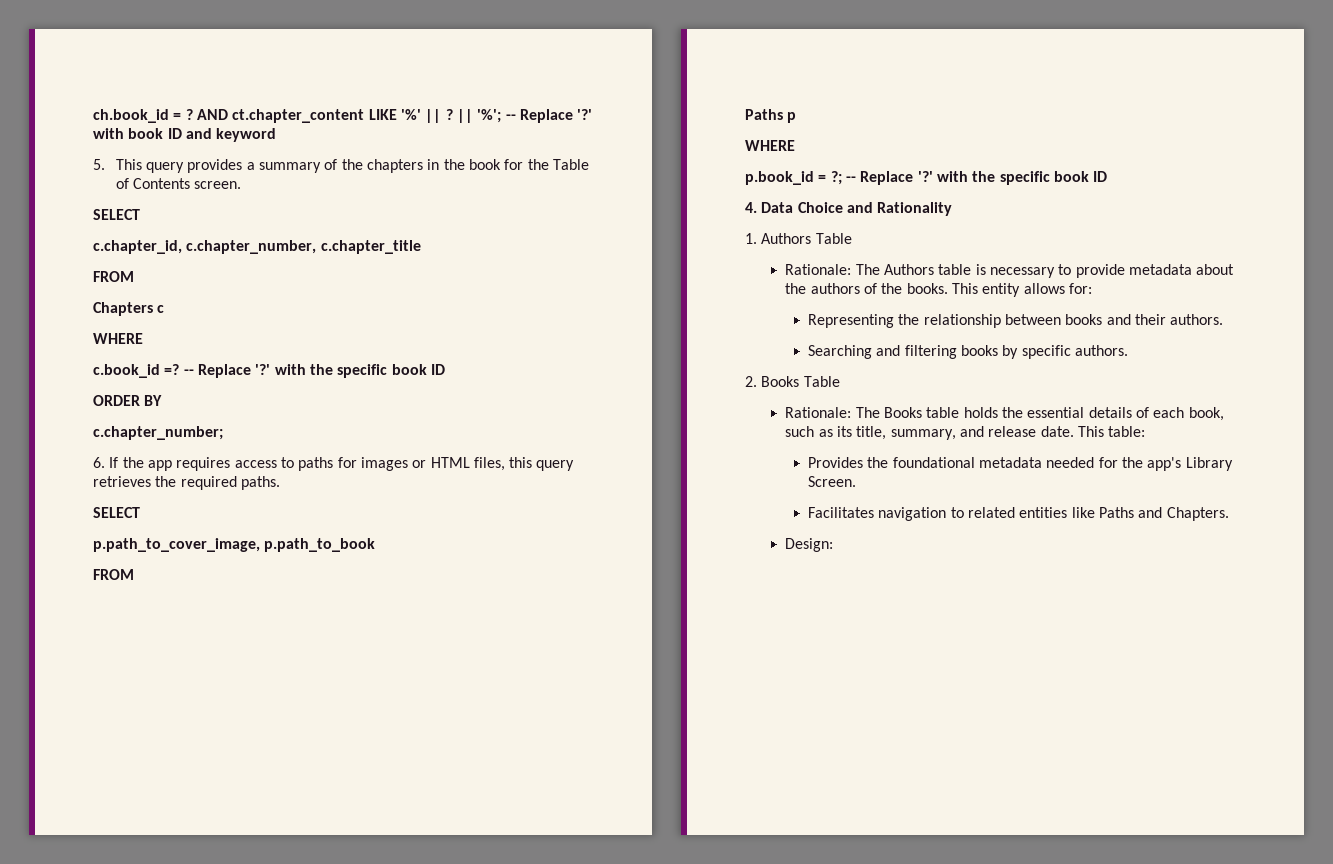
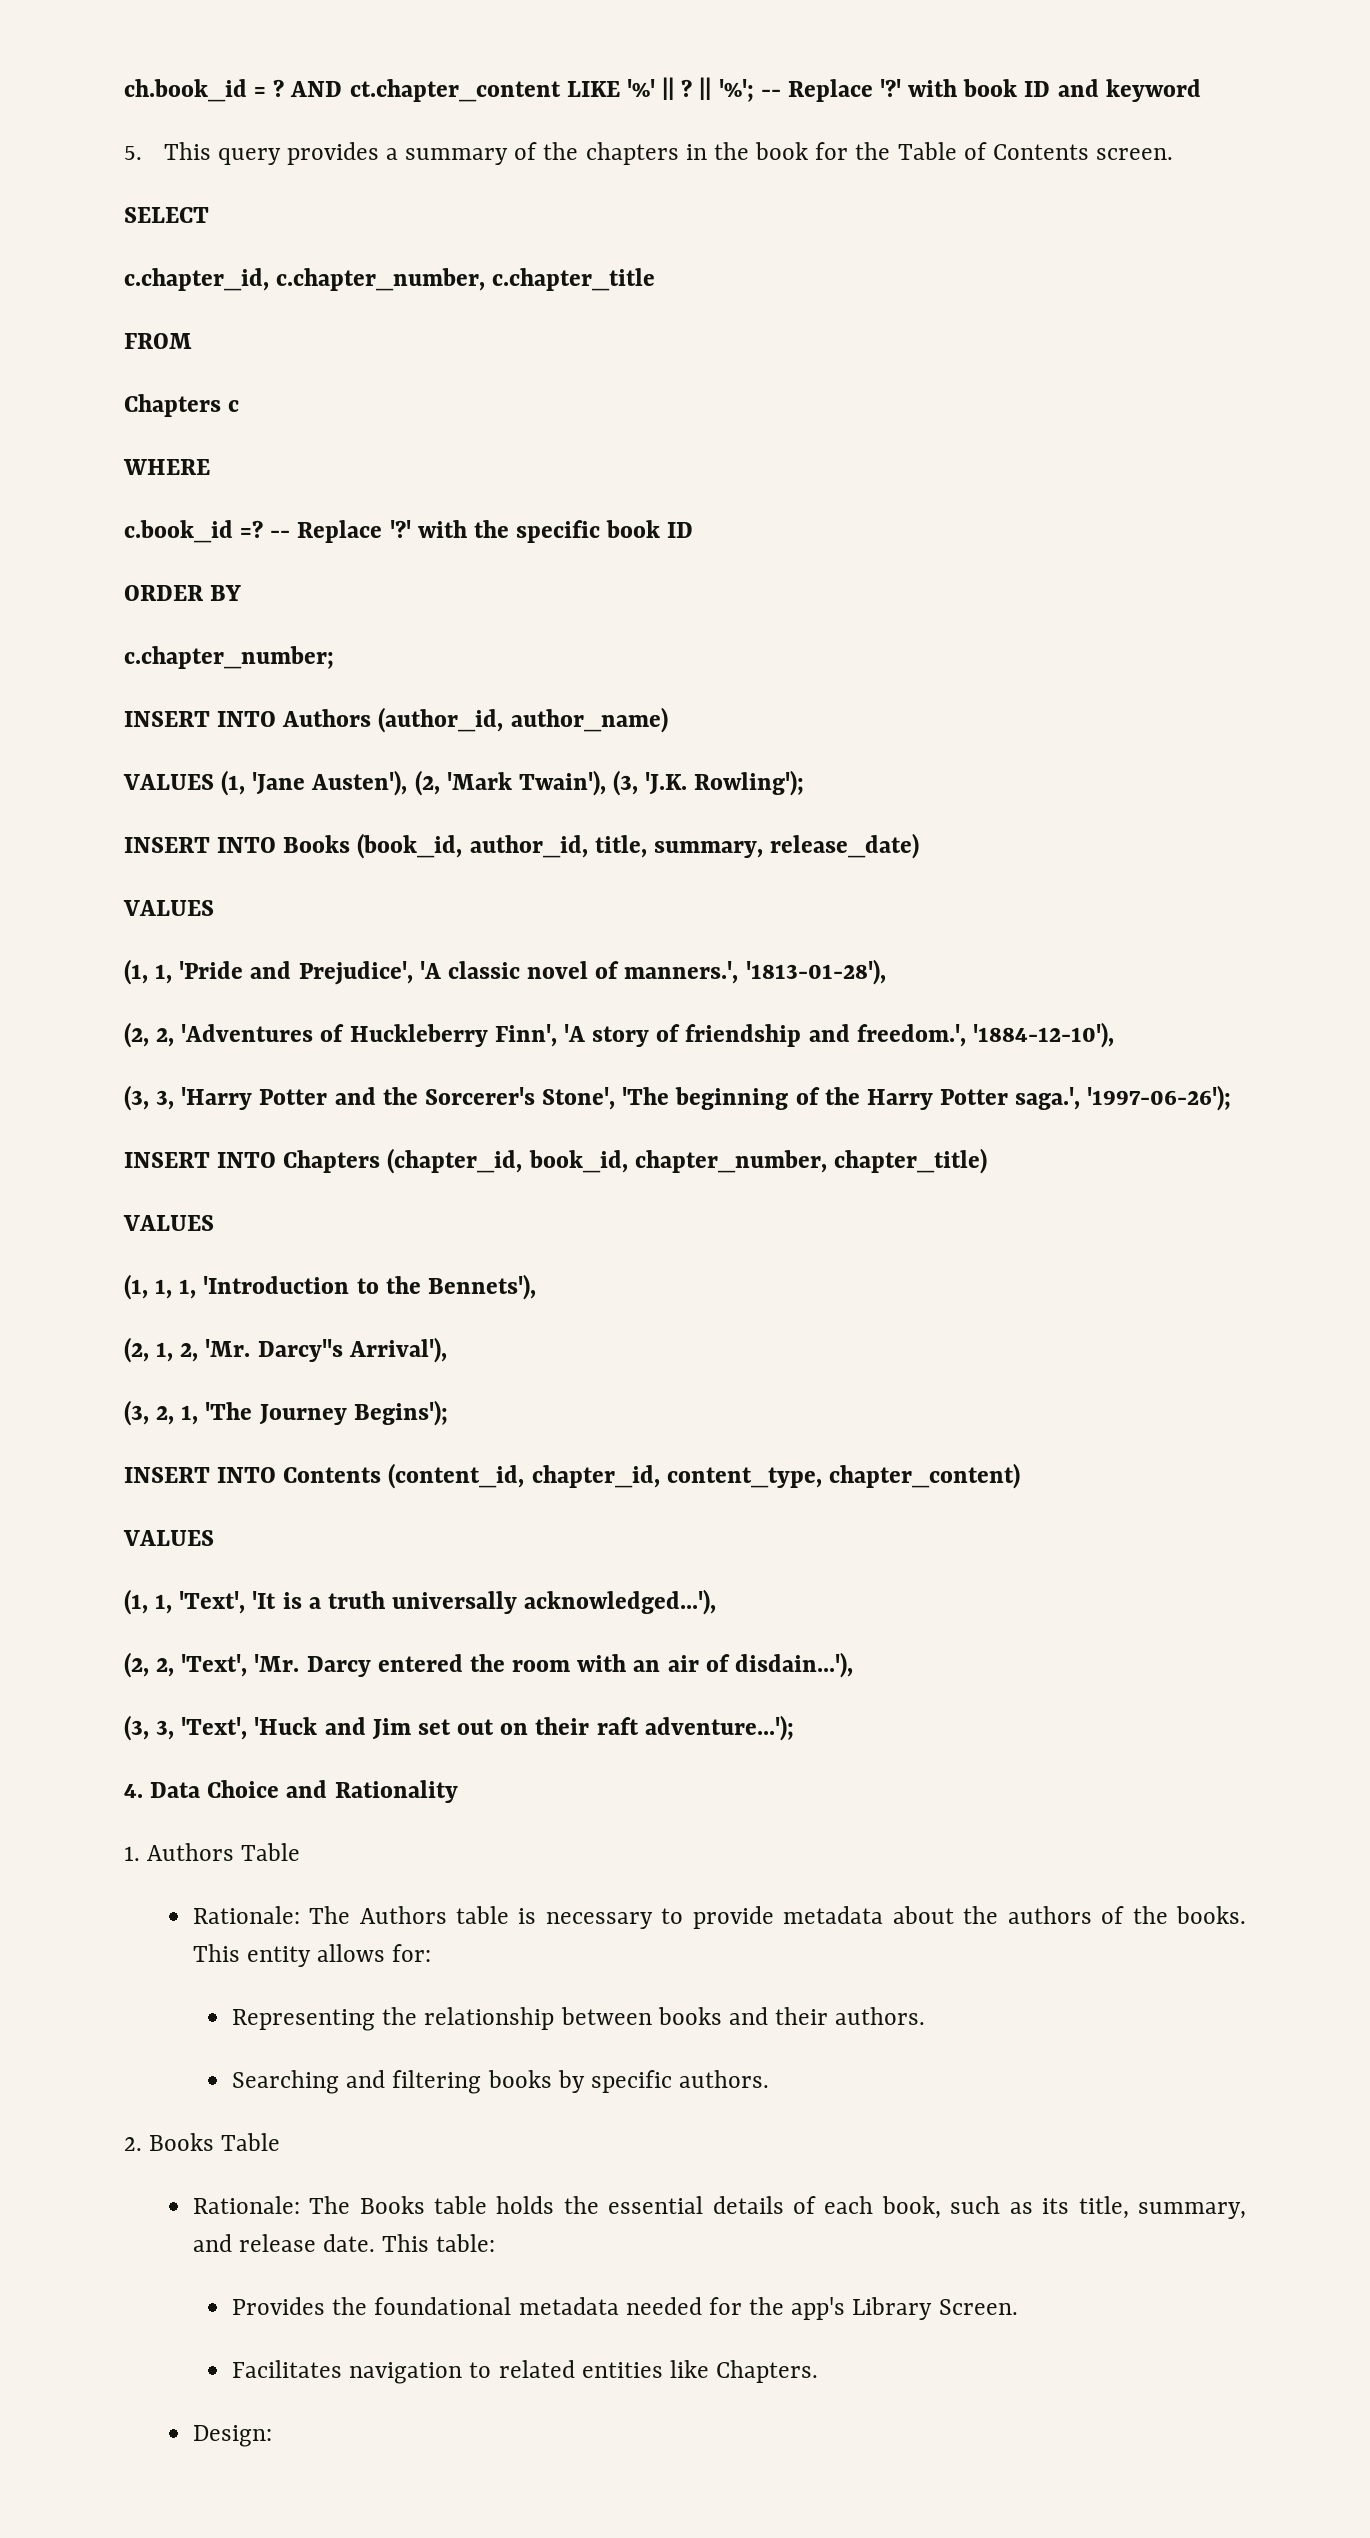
[93,457,575,471] [93,476,280,490] [93,507,140,518] [93,538,376,552] [93,569,134,580] [745,109,797,123] [745,140,795,151] [745,171,1108,185] 6. If the app requires access to paths for images or HTML files, this query retrieves the required paths. // SELECT // p.path_to_cover_image, p.path_to_book // FROM // Paths p // WHERE // p.book_id = ?; -- Replace '?' with the specific book ID -> [124,707,668,733] [123,770,805,796] [124,833,920,859] [123,900,214,916] [124,959,886,985] [124,1022,1114,1048] [124,1085,1232,1111] [124,1148,987,1174] [123,1215,214,1231] [124,1274,536,1300] [124,1337,447,1363] [124,1400,448,1426] [124,1463,1020,1489] [123,1530,214,1546] [124,1589,717,1615] [124,1652,853,1678] [124,1715,794,1741] INSERT INTO Authors (author_id, author_name) // VALUES (1, 'Jane Austen'), (2, 'Mark Twain'), (3, 'J.K. Rowling'); // INSERT INTO Books (book_id, author_id, title, summary, release_date) // VALUES // (1, 1, 'Pride and Prejudice', 'A classic novel of manners.', '1813-01-28'), // (2, 2, 'Adventures of Huckleberry Finn', 'A story of friendship and freedom.', '1884-12-10'), // (3, 3, 'Harry Potter and the Sorcerer's Stone', 'The beginning of the Harry Potter saga.', '1997-06-26'); // INSERT INTO Chapters (chapter_id, book_id, chapter_number, chapter_title) // VALUES // (1, 1, 1, 'Introduction to the Bennets'), // (2, 1, 2, 'Mr. Darcy''s Arrival'), // (3, 2, 1, 'The Journey Begins'); // INSERT INTO Contents (content_id, chapter_id, content_type, chapter_content) // VALUES // (1, 1, 'Text', 'It is a truth universally acknowledged...'), // (2, 2, 'Text', 'Mr. Darcy entered the room with an air of disdain...'), // (3, 3, 'Text', 'Huck and Jim set out on their raft adventure...');
[1099,507,1163,518] Paths and -> (709, 2369) none

